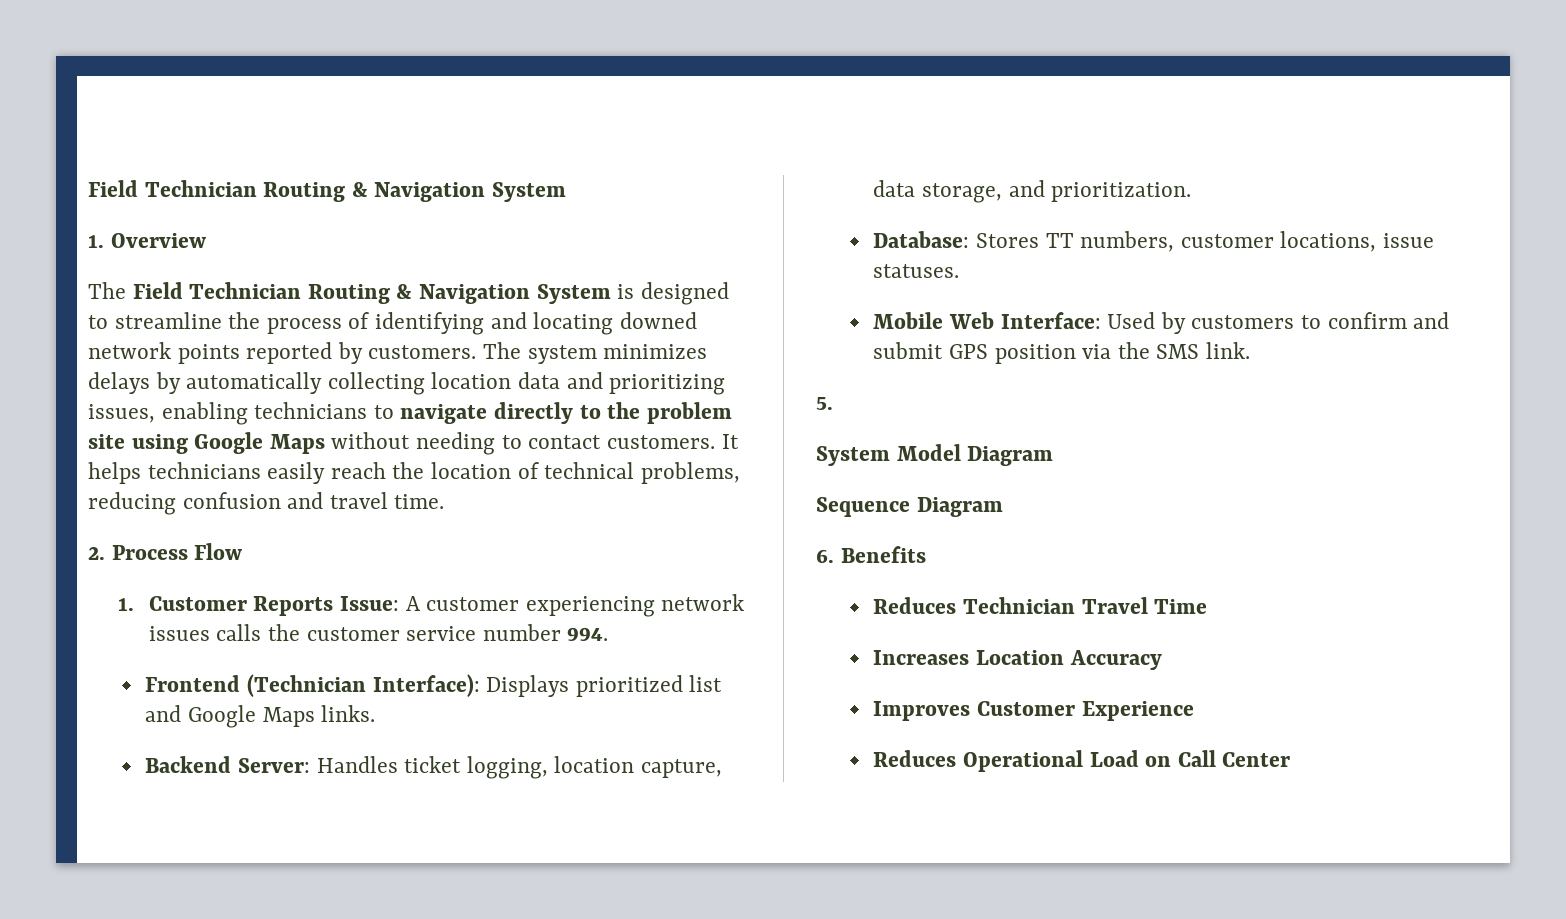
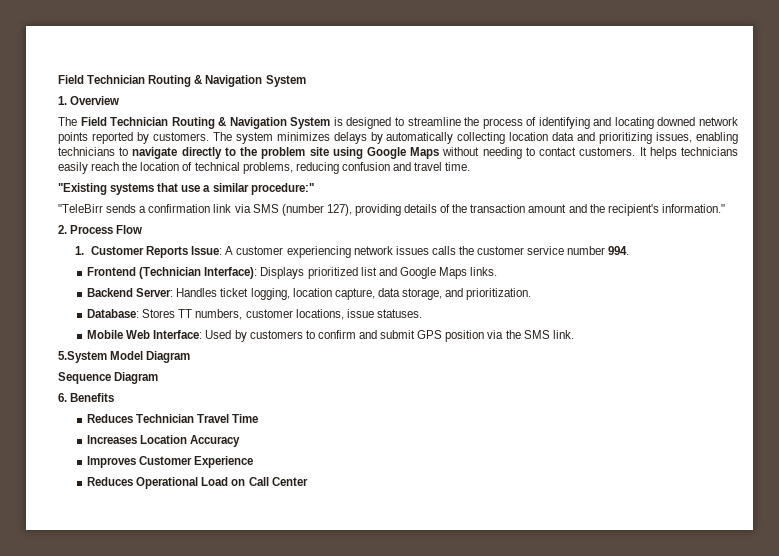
(445, 501) none -> [58,183,314,195] [58,204,725,216] // "Existing systems that use a similar procedure:" // "TeleBirr sends a confirmation link via SMS (number 127), providing details of the transaction amount and the recipient's information."
[816,397,833,410] [816,446,890,466] 5. // System -> [58,351,107,363] 5.System

